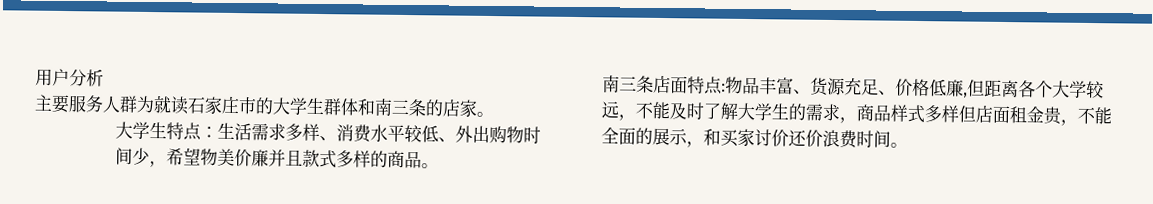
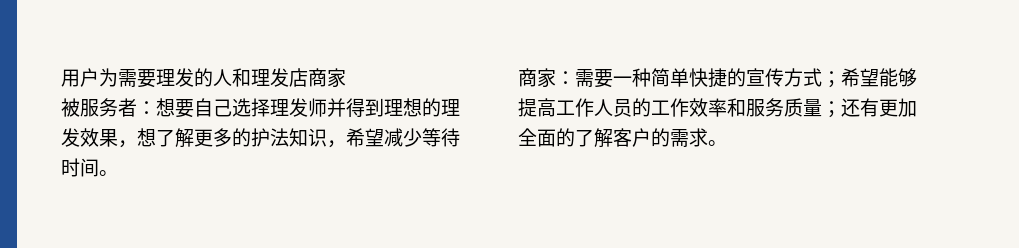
[69,69,104,87] [34,94,494,118] [114,121,541,144] [114,147,439,169] [602,75,1105,99] [601,101,1112,126] [601,127,891,149] 分析 // 主要服务人群为就读石家庄市的大学生群体和南三条的店家。 // 大学生特点：生活需求多样、消费水平较低、外出购物时间少，希望物美价廉并且款式多样的商品。 // 南三条店面特点:物品丰富、货源充足、价格低廉,但距离各个大学较远，不能及时了解大学生的需求，商品样式多样但店面租金贵，不能全面的展示，和买家讨价还价浪费时间 -> [99,68,346,88] [61,98,460,118] [61,128,460,148] [61,158,118,177] [518,68,917,88] [518,98,917,118] [518,128,708,148] 为需要理发的人和理发店商家 // 被服务者：想要自己选择理发师并得到理想的理发效果，想了解更多的护法知识，希望减少等待时间。 // 商家：需要一种简单快捷的宣传方式；希望能够提高工作人员的工作效率和服务质量；还有更加全面的了解客户的需求

